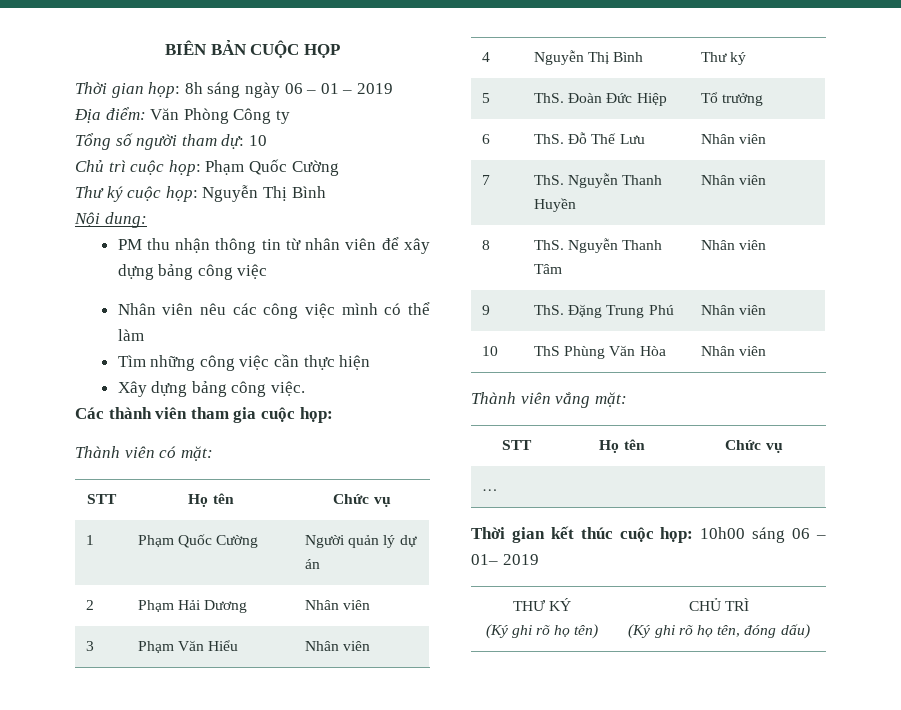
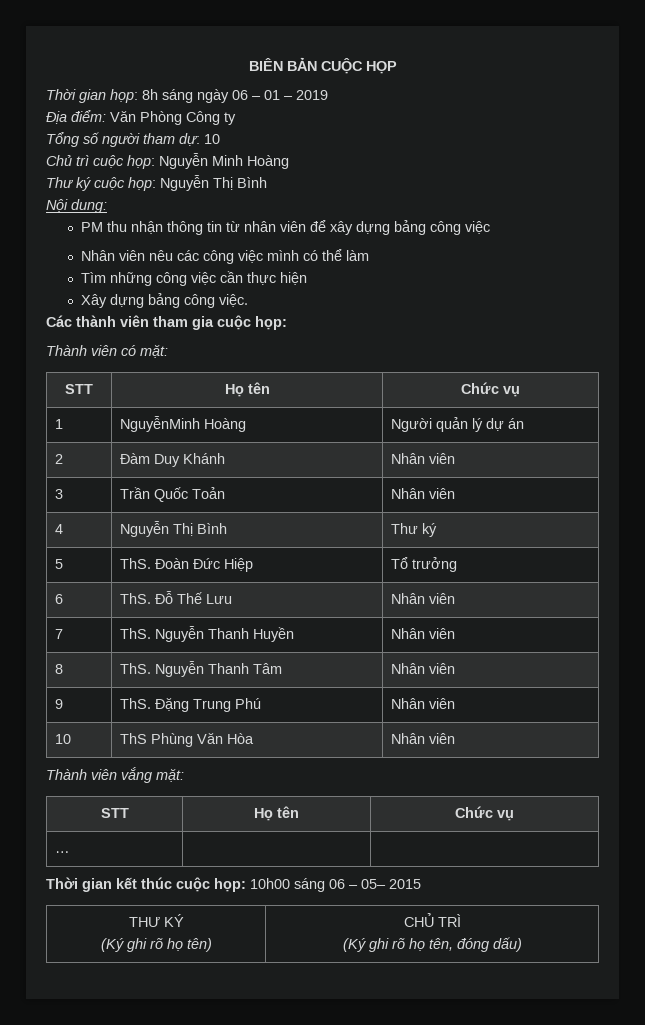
[205,159,339,176] Phạm Quốc Cường -> [159,153,289,169] Nguyễn Minh Hoàng
[138,534,259,548] Phạm Quốc Cường -> [120,416,247,432] NguyễnMinh Hoàng
[138,600,248,613] Phạm Hải Dương -> [120,453,226,467] Đàm Duy Khánh
[138,640,239,653] Phạm Văn Hiểu -> [120,487,226,502] Trần Quốc Toản
[471,554,539,565] 01– 2019 -> [361,879,421,889] 05– 2015

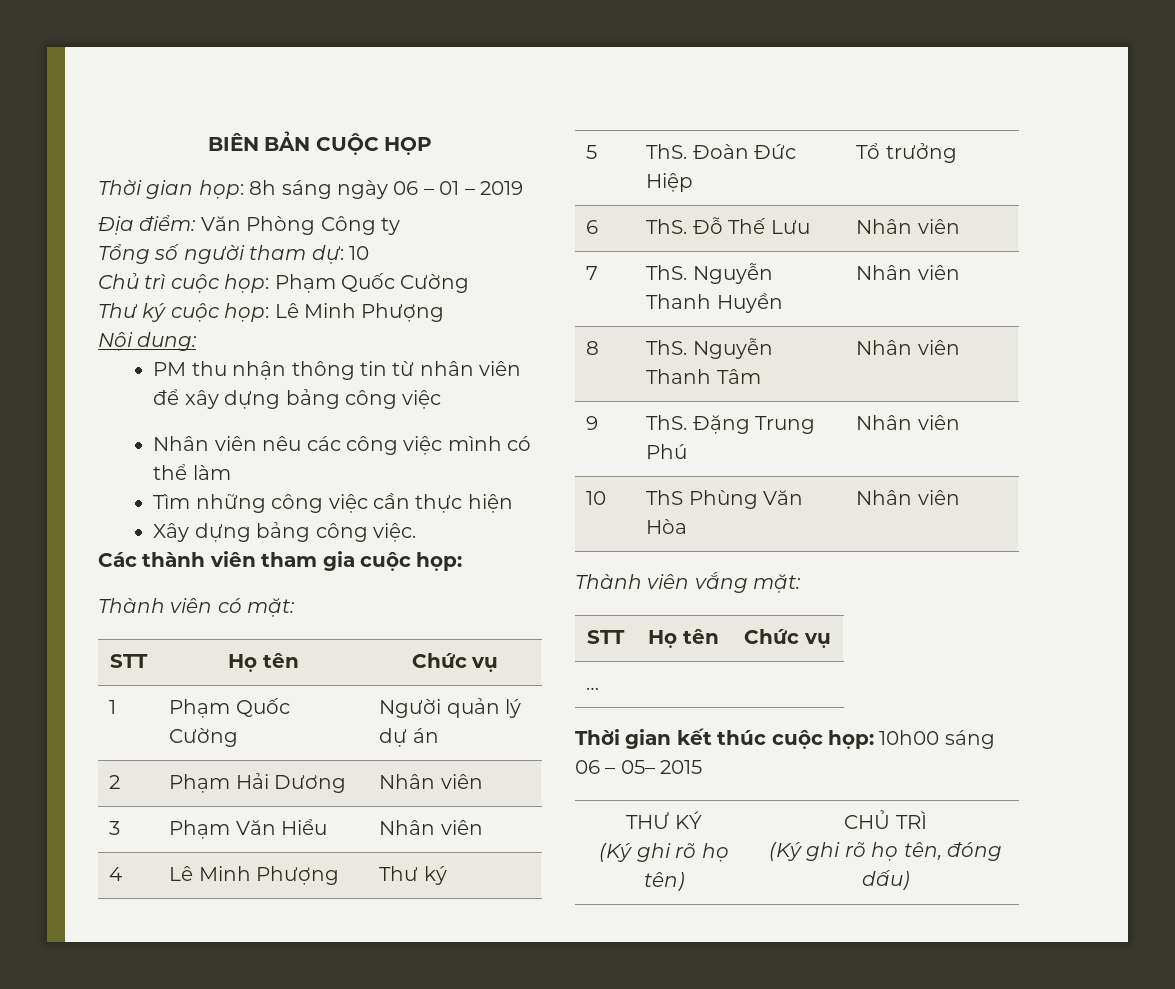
[159,153,289,169] Nguyễn Minh Hoàng -> [274,273,470,293] Phạm Quốc Cường
[160,175,267,191] Nguyễn Thị Bình -> [274,303,445,322] Lê Minh Phượng
[120,416,247,432] NguyễnMinh Hoàng -> [169,698,290,718] [169,728,239,747] Phạm Quốc Cường
[120,453,226,467] Đàm Duy Khánh -> [169,773,347,793] Phạm Hải Dương
[120,487,226,502] Trần Quốc Toản -> [169,819,328,839] Phạm Văn Hiểu
[120,521,228,537] Nguyễn Thị Bình -> [169,866,340,885] Lê Minh Phượng

